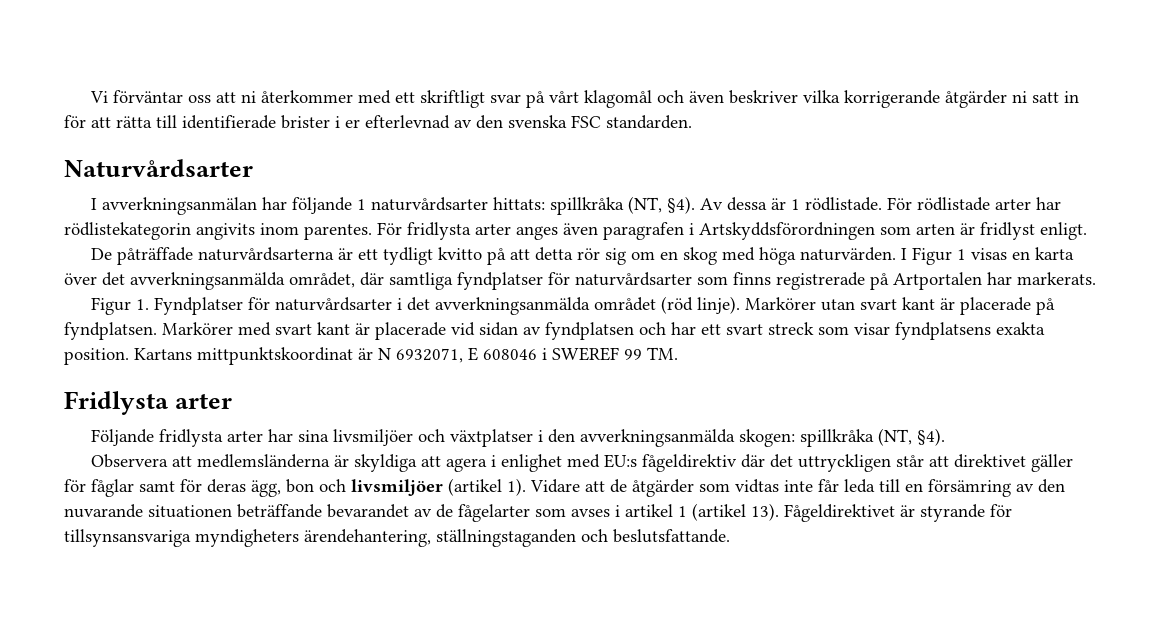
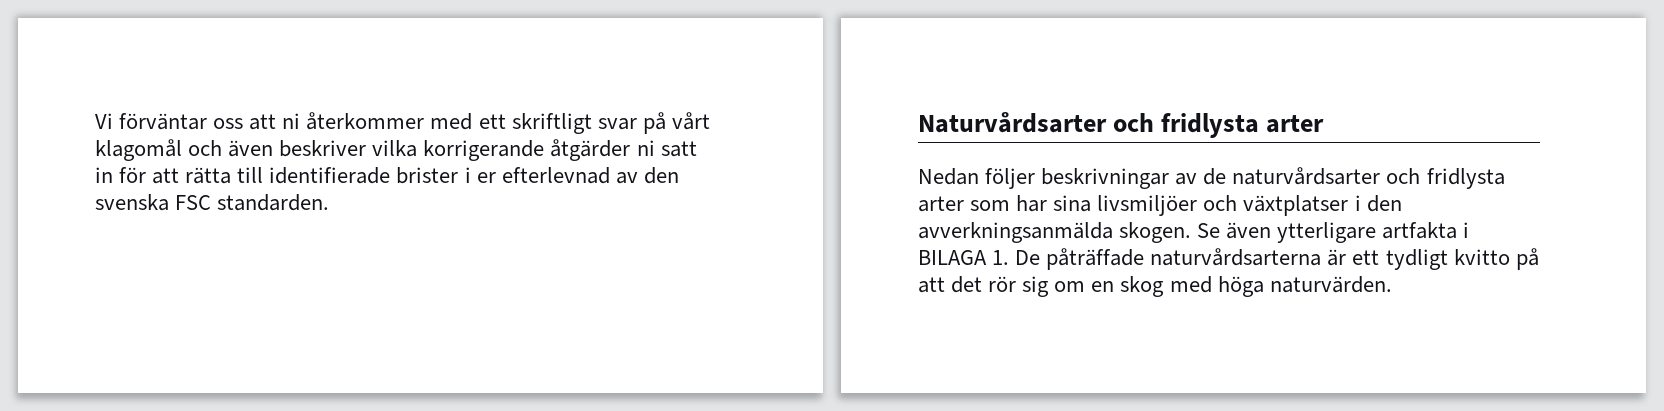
[91,196,1062,215] [64,222,1087,240] // I avverkningsanmälan har följande 1 naturvårdsarter hittats: spillkråka (NT, §4). Av dessa är 1 rödlistade. För rödlistade arter har rödlistekategorin angivits inom parentes. För fridlysta arter anges även paragrafen i Artskyddsförordningen som arten är fridlyst enligt. // -> [1113,113,1325,138] [918,167,1505,189] [918,195,1402,216] [918,222,1470,243] [918,250,1010,265] och fridlysta arter // Nedan följer beskrivningar av de naturvårdsarter och fridlysta arter som har sina livsmiljöer och växtplatser i den avverkningsanmälda skogen. Se även ytterligare artfakta i BILAGA 1.
[535,247,574,261] detta -> [951,276,983,293] det
[901,247,1075,265] [64,272,1096,290] [91,296,1056,315] [64,322,1045,340] [64,347,678,365] [64,391,233,415] [91,428,946,447] [91,454,1074,472] [64,478,1065,497] [64,503,1012,522] [64,529,730,547] I Figur 1 visas en karta över det avverkningsanmälda området, där samtliga fyndplatser för naturvårdsarter som finns registrerade på Artportalen har markerats. // Figur 1. Fyndplatser för naturvårdsarter i det avverkningsanmälda området (röd linje). Markörer utan svart kant är placerade på fyndplatsen. Markörer med svart kant är placerade vid sidan av fyndplatsen och har ett svart streck som visar fyndplatsens exakta position. Kartans mittpunktskoordinat är N 6932071, E 608046 i SWEREF 99 TM. // Fridlysta arter // Följande fridlysta arter har sina livsmiljöer och växtplatser i den avverkningsanmälda skogen: spillkråka (NT, §4). // Observera att medlemsländerna är skyldiga att agera i enlighet med EU:s fågeldirektiv där det uttryckligen står att direktivet gäller för fåglar samt för deras ägg, bon och livsmiljöer (artikel 1). Vidare att de åtgärder som vidtas inte får leda till en försämring av den nuvarande situationen beträffande bevarandet av de fågelarter som avses i artikel 1 (artikel 13). Fågeldirektivet är styrande för tillsynsansvariga myndigheters ärendehantering, ställningstaganden och beslutsfattande. -> (1392, 284) none

